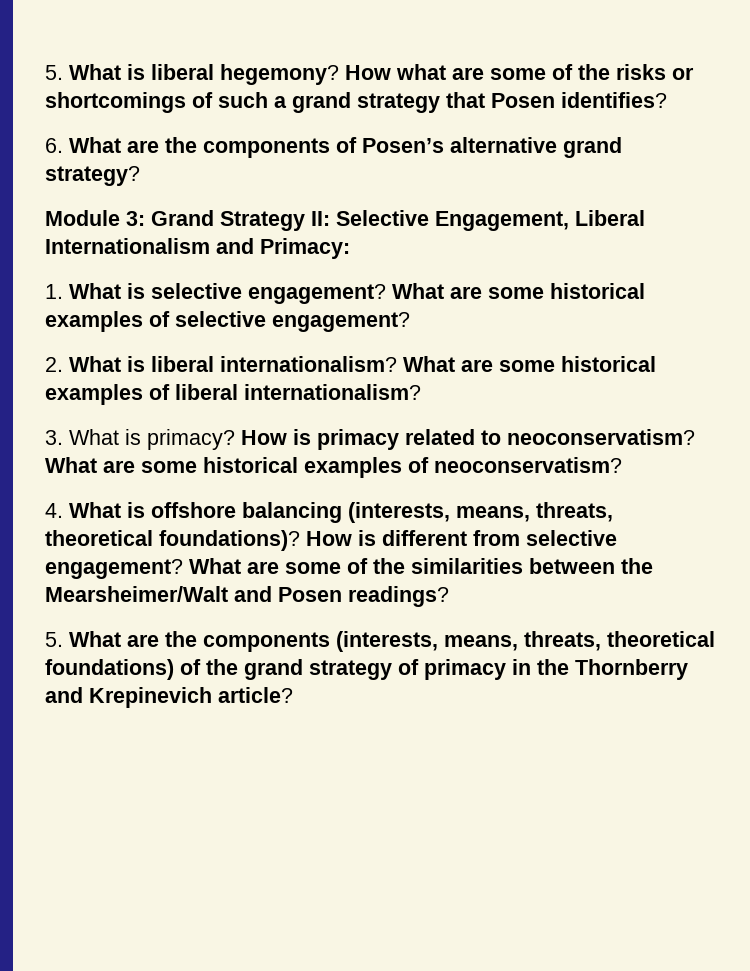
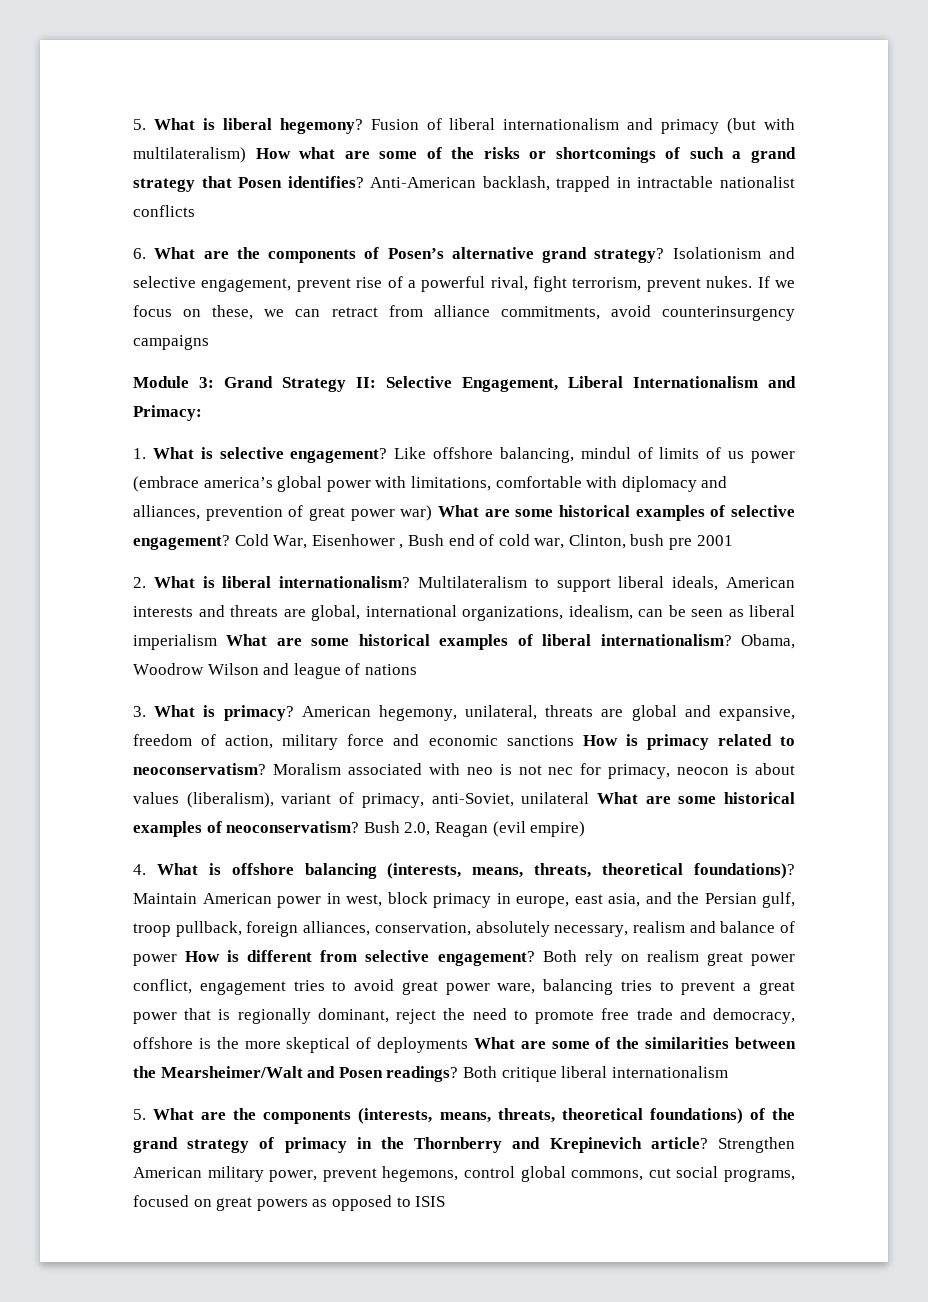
(339, 74) none -> [370,118,795,134] [133,147,246,163] Fusion of liberal internationalism and primacy (but with multilateralism)
(667, 100) none -> [370,176,795,192] [133,205,195,217] Anti-American backlash, trapped in intractable nationalist conflicts
(140, 176) none -> [672,247,795,259] [133,276,795,292] [133,305,796,321] [133,335,209,350] Isolationism and selective engagement, prevent rise of a powerful rival, fight terrorism, prevent nukes. If we focus on these, we can retract from alliance commitments, avoid counterinsurgency campaigns
(386, 294) none -> [394,447,795,463] [133,476,728,492] [133,505,433,521] Like offshore balancing, mindul of limits of us power (embrace america’s global power with limitations, comfortable with diplomacy and alliances, prevention of great power war)
(410, 322) none -> [234,534,733,550] Cold War, Eisenhower , Bush end of cold war, Clinton, bush pre 2001
(397, 364) none -> [418,576,795,592] [133,605,795,621] [133,634,217,650] Multilateralism to support liberal ideals, American interests and threats are global, international organizations, idealism, can be seen as liberal imperialism
[45,429,235,450] // 3. What is primacy? -> [741,634,795,649] [133,663,417,679] [133,705,795,721] [133,734,574,750] Obama, Woodrow Wilson and league of nations // 3. What is primacy? American hegemony, unilateral, threats are global and expansive, freedom of action, military force and economic sanctions
(695, 437) none -> [272,763,795,779] [133,792,590,808] Moralism associated with neo is not nec for primacy, neocon is about values (liberalism), variant of primacy, anti-Soviet, unilateral
(622, 465) none -> [363,821,586,837] Bush 2.0, Reagan (evil empire)
(300, 540) none -> [133,892,795,908] [133,921,795,937] [133,954,177,966] Maintain American power in west, block primacy in europe, east asia, and the Persian gulf, troop pullback, foreign alliances, conservation, absolutely necessary, realism and balance of power
(183, 569) none -> [542,950,795,966] [133,979,795,995] [133,1008,795,1024] [133,1037,469,1053] Both rely on realism great power conflict, engagement tries to avoid great power ware, balancing tries to prevent a great power that is regionally dominant, reject the need to promote free trade and democracy, offshore is the more skeptical of deployments
(449, 596) none -> [462,1066,728,1082] Both critique liberal internationalism
(293, 695) none -> [718,1137,795,1153] [133,1166,796,1182] [133,1195,446,1211] Strengthen American military power, prevent hegemons, control global commons, cut social programs, focused on great powers as opposed to ISIS

